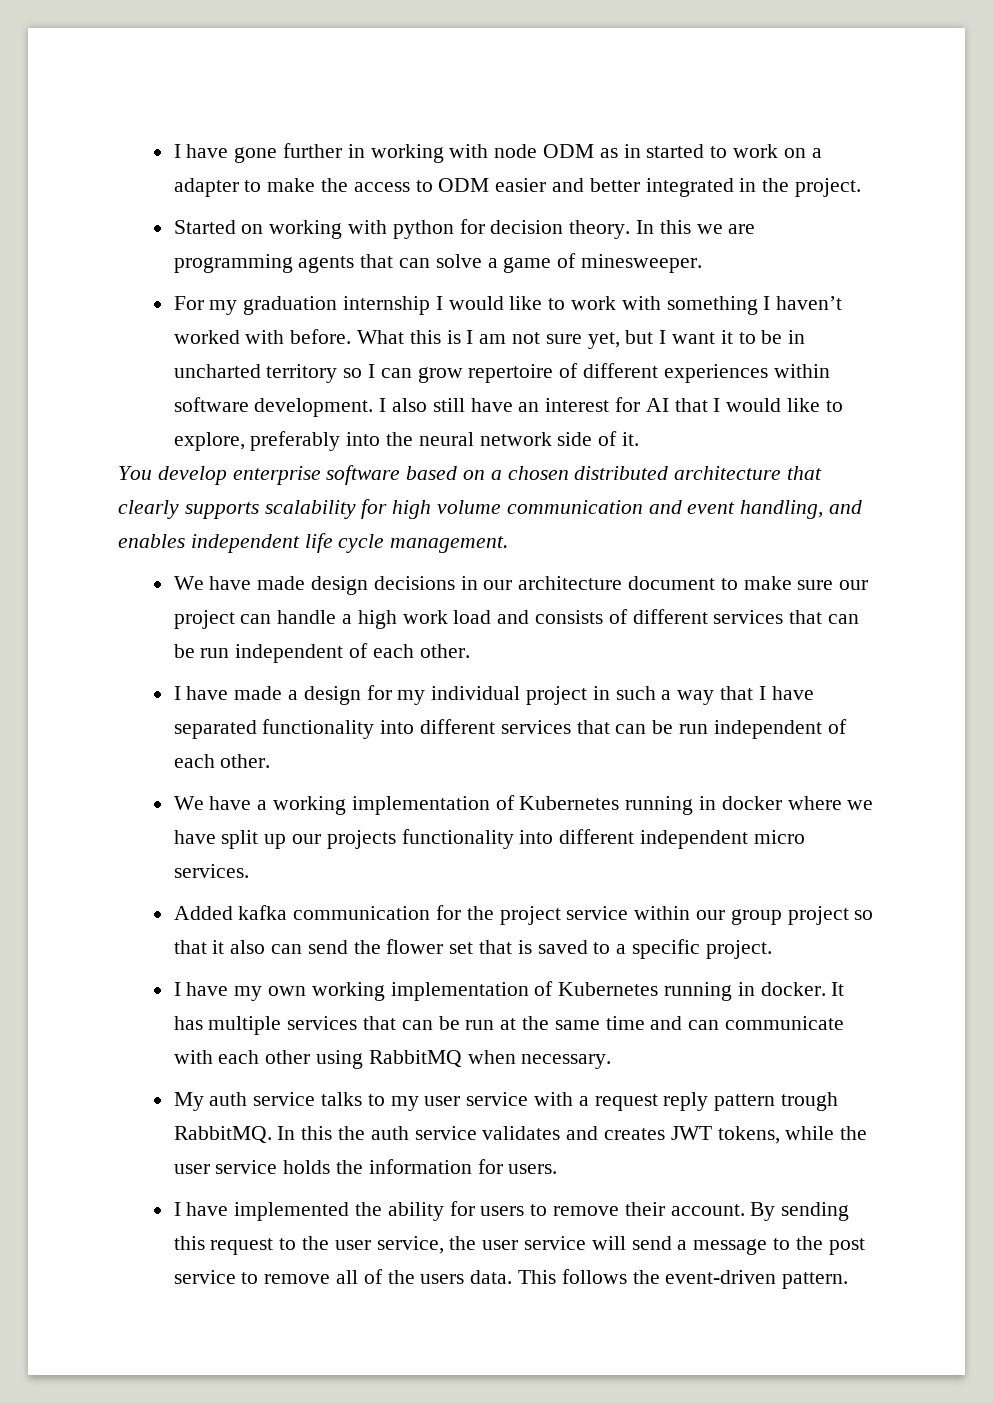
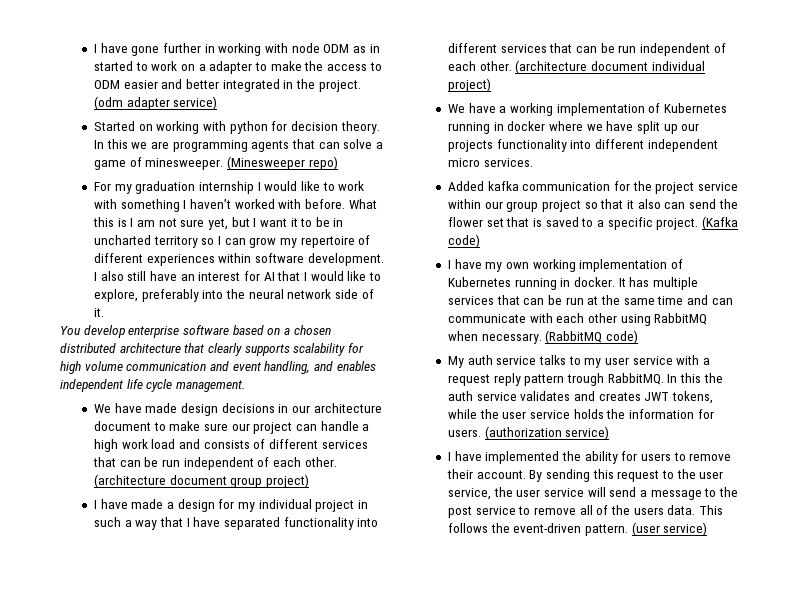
(862, 187) none -> [94,96,218,110] (odm adapter service)
(703, 263) none -> [226,156,338,170] (Minesweeper repo)
(463, 375) none -> [279,238,297,248] my
(470, 651) none -> [94,474,309,488] (architecture document group project)
(271, 761) none -> [515,60,705,74] [448,78,492,92] (architecture document individual project)
(772, 949) none -> [701,216,738,230] [448,234,481,248] (Kafka code)
(612, 1061) none -> [545,330,638,344] (RabbitMQ code)
(558, 1169) none -> [484,426,610,440] (authorization service)
(849, 1280) none -> [631,522,708,536] (user service)

